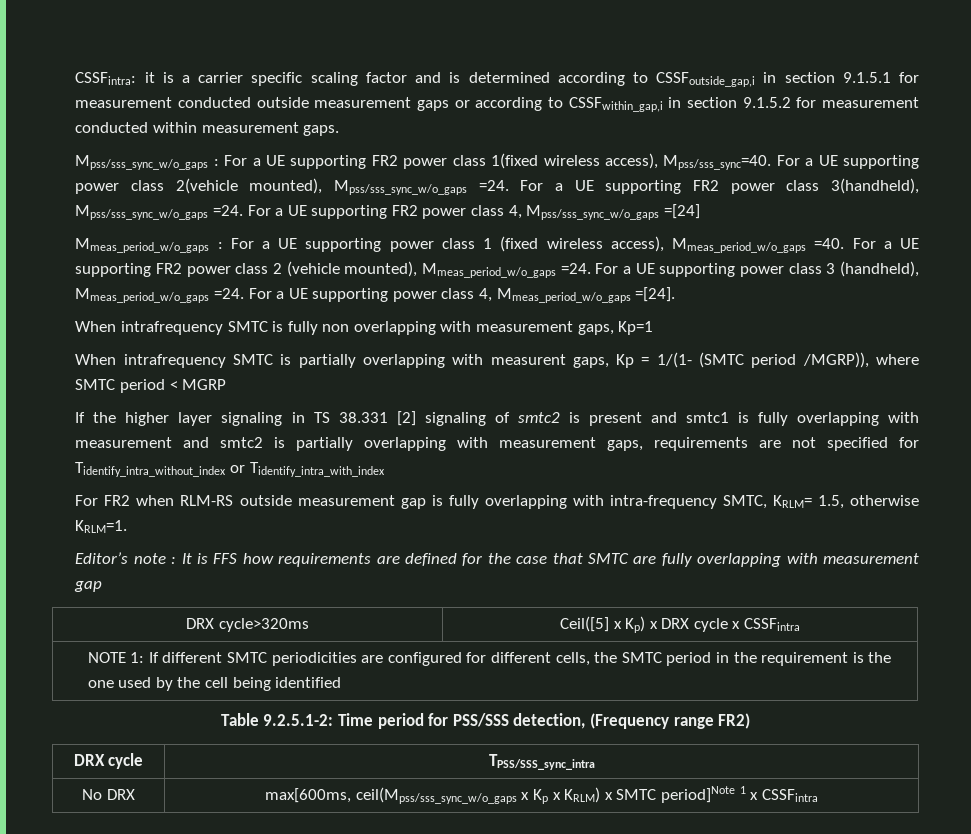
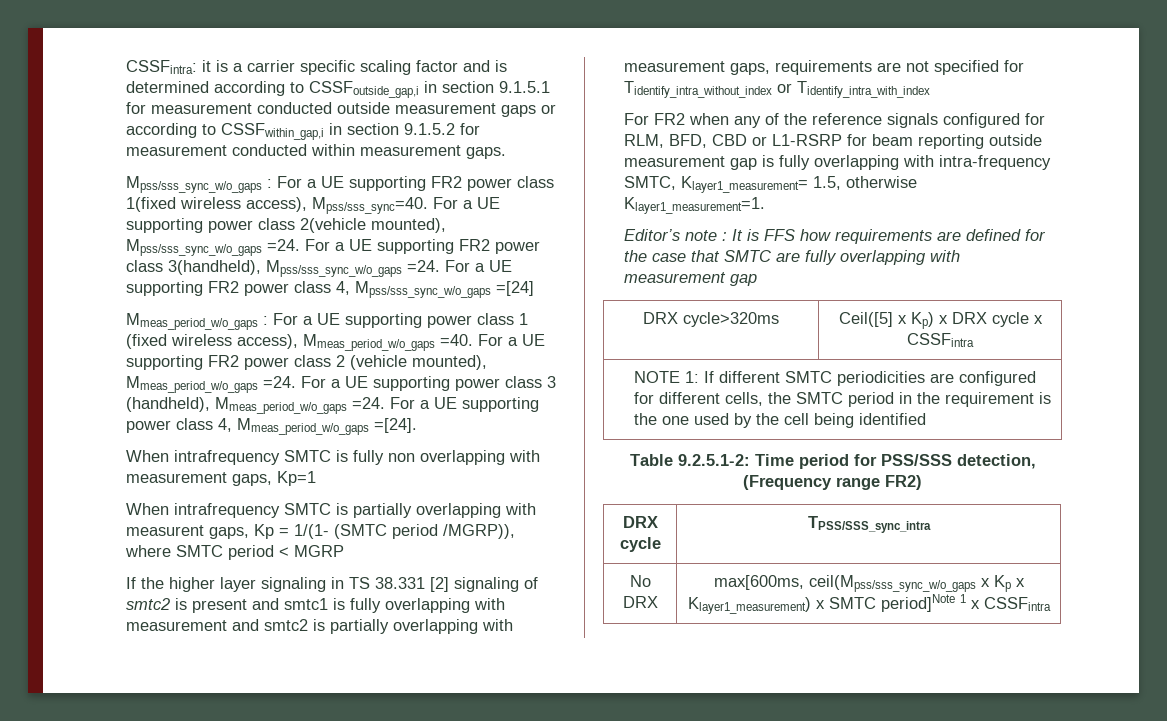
[180,495,234,506] RLM-RS -> [733,113,1045,128] [623,134,984,149] any of the reference signals configured for RLM, BFD, CBD or L1-RSRP for beam reporting
[772,495,812,508] KRLM= -> [680,176,808,193] Klayer1_measurement=
[75,520,128,533] KRLM=1. -> [623,197,765,214] Klayer1_measurement=1.
[564,787,601,803] KRLM) -> [687,597,811,614] Klayer1_measurement)

